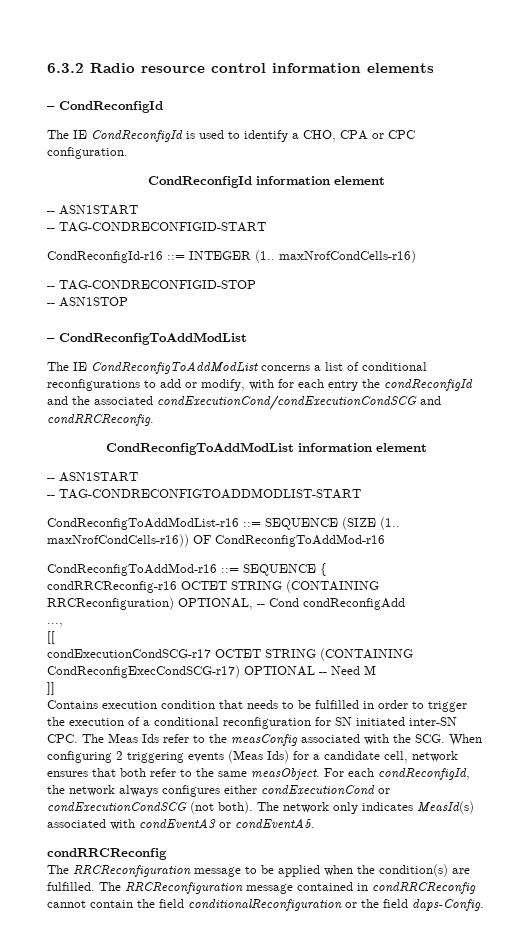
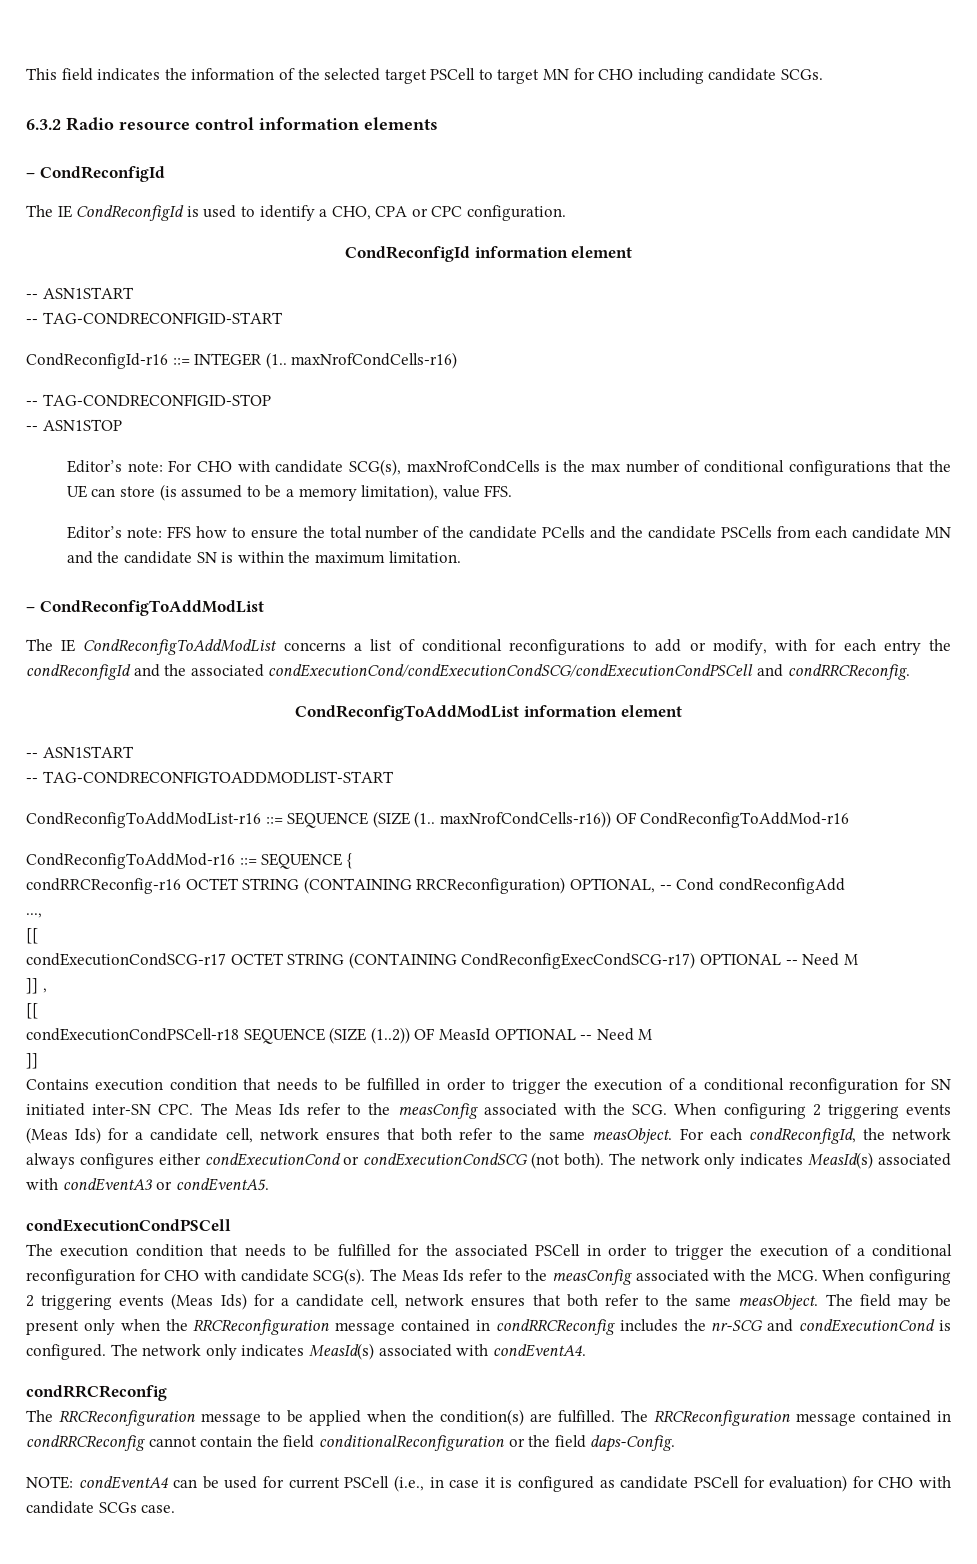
(47, 68) none -> [26,68,824,84] This field indicates the information of the selected target PSCell to target MN for CHO including candidate SCGs. //
(128, 302) none -> [66,459,951,476] [66,484,513,501] [66,526,951,539] [66,551,461,564] // Editor’s note: For CHO with candidate SCG(s), maxNrofCondCells is the max number of conditional configurations that the UE can store (is assumed to be a memory limitation), value FFS. // Editor’s note: FFS how to ensure the total number of the candidate PCells and the candidate PSCells from each candidate MN and the candidate SN is within the maximum limitation.
[157,395,417,410] condExecutionCond/condExecutionCondSCG -> [268,664,754,677] condExecutionCond/condExecutionCondSCG/condExecutionCondPSCell
(376, 670) none -> [26,978,47,994] [26,1003,38,1019] [26,1027,653,1044] // ]] , // [[ // condExecutionCondPSCell-r18 SEQUENCE (SIZE (1..2)) OF MeasId OPTIONAL -- Need M
(315, 823) none -> [26,1219,231,1232] [26,1244,952,1260] [26,1268,951,1285] [26,1293,951,1310] [26,1319,952,1335] [26,1343,586,1360] // condExecutionCondPSCell // The execution condition that needs to be fulfilled for the associated PSCell in order to trigger the execution of a conditional reconfiguration for CHO with candidate SCG(s). The Meas Ids refer to the measConfig associated with the MCG. When configuring 2 triggering events (Meas Ids) for a candidate cell, network ensures that both refer to the same measObject. The field may be present only when the RRCReconfiguration message contained in condRRCReconfig includes the nr-SCG and condExecutionCond is configured. The network only indicates MeasId(s) associated with condEventA4.
(484, 905) none -> [26,1475,951,1492] [26,1501,176,1514] // NOTE: condEventA4 can be used for current PSCell (i.e., in case it is configured as candidate PSCell for evaluation) for CHO with candidate SCGs case.

